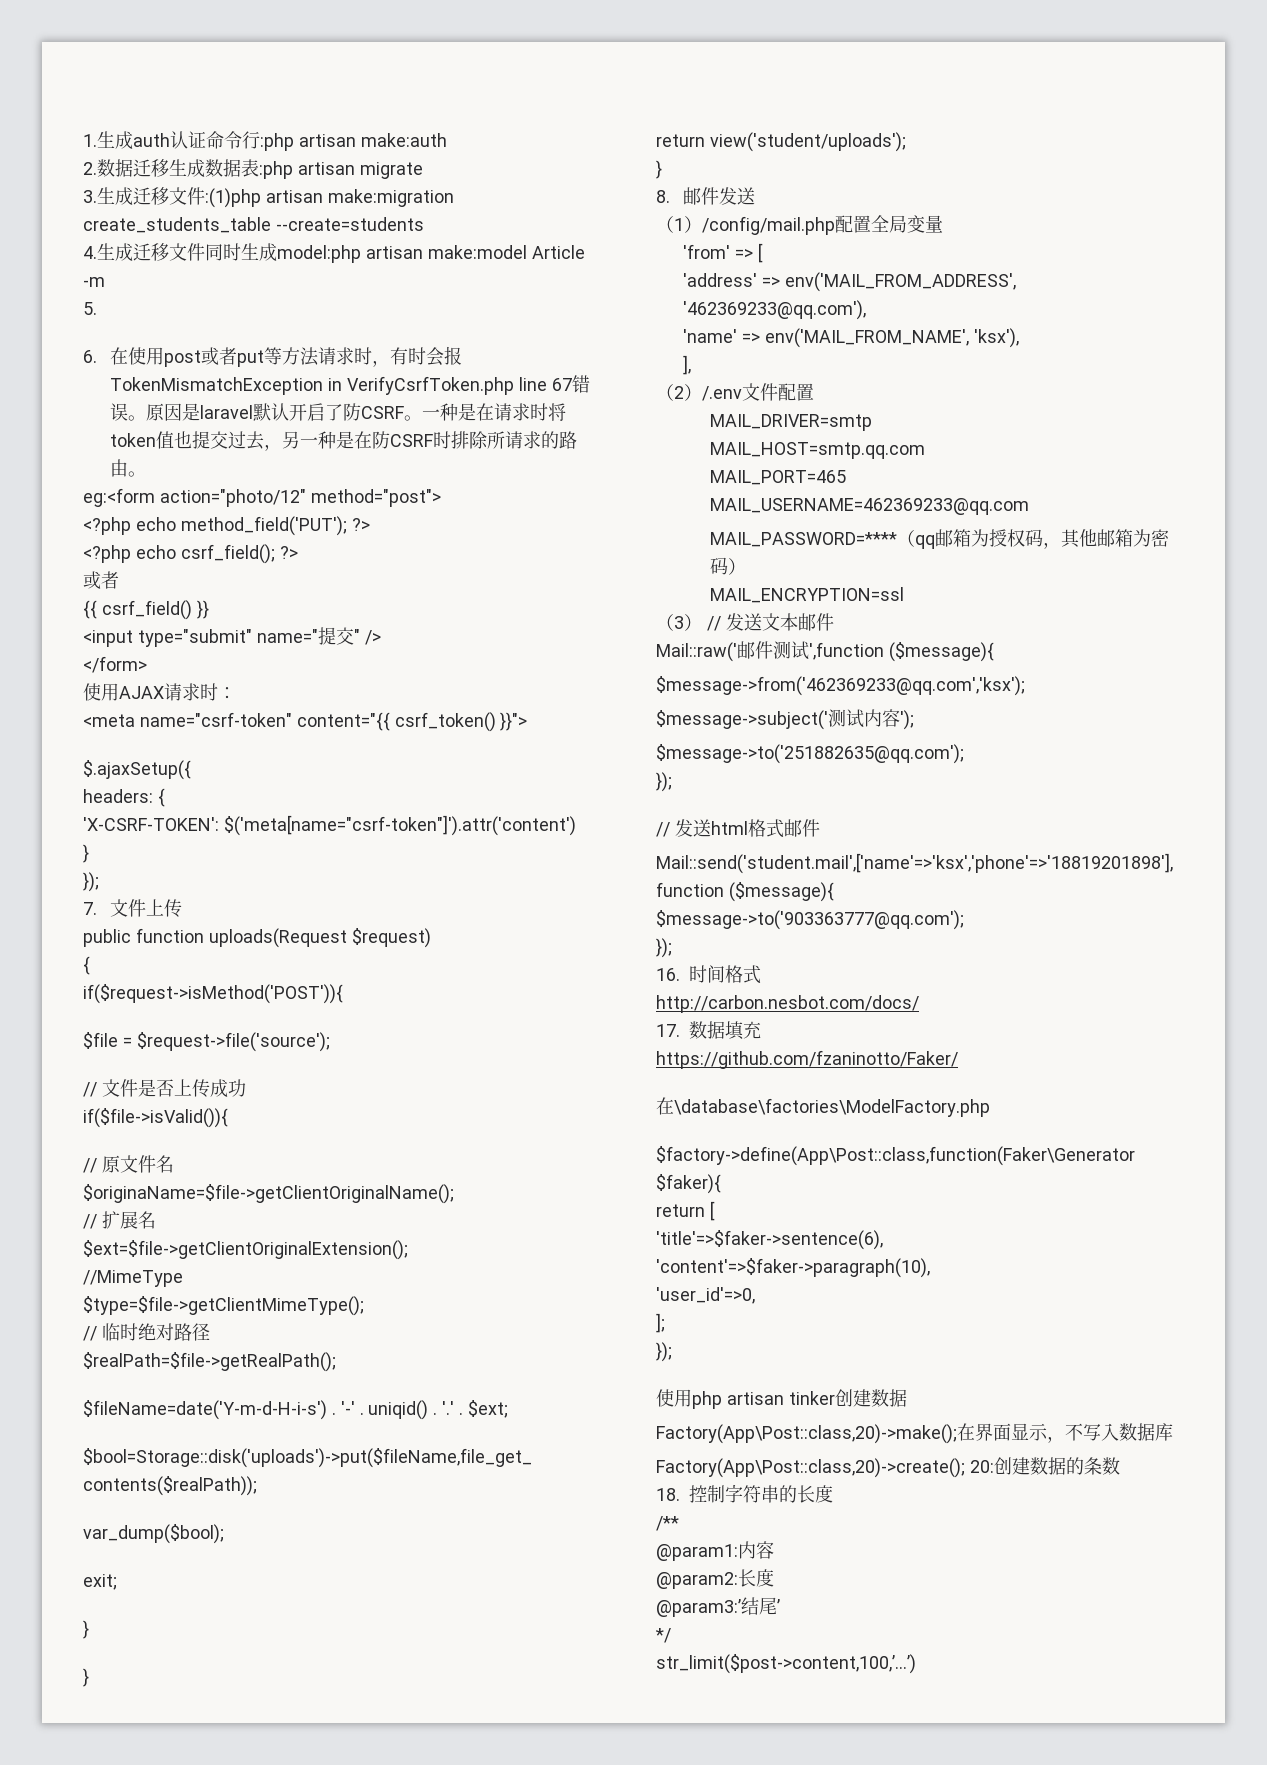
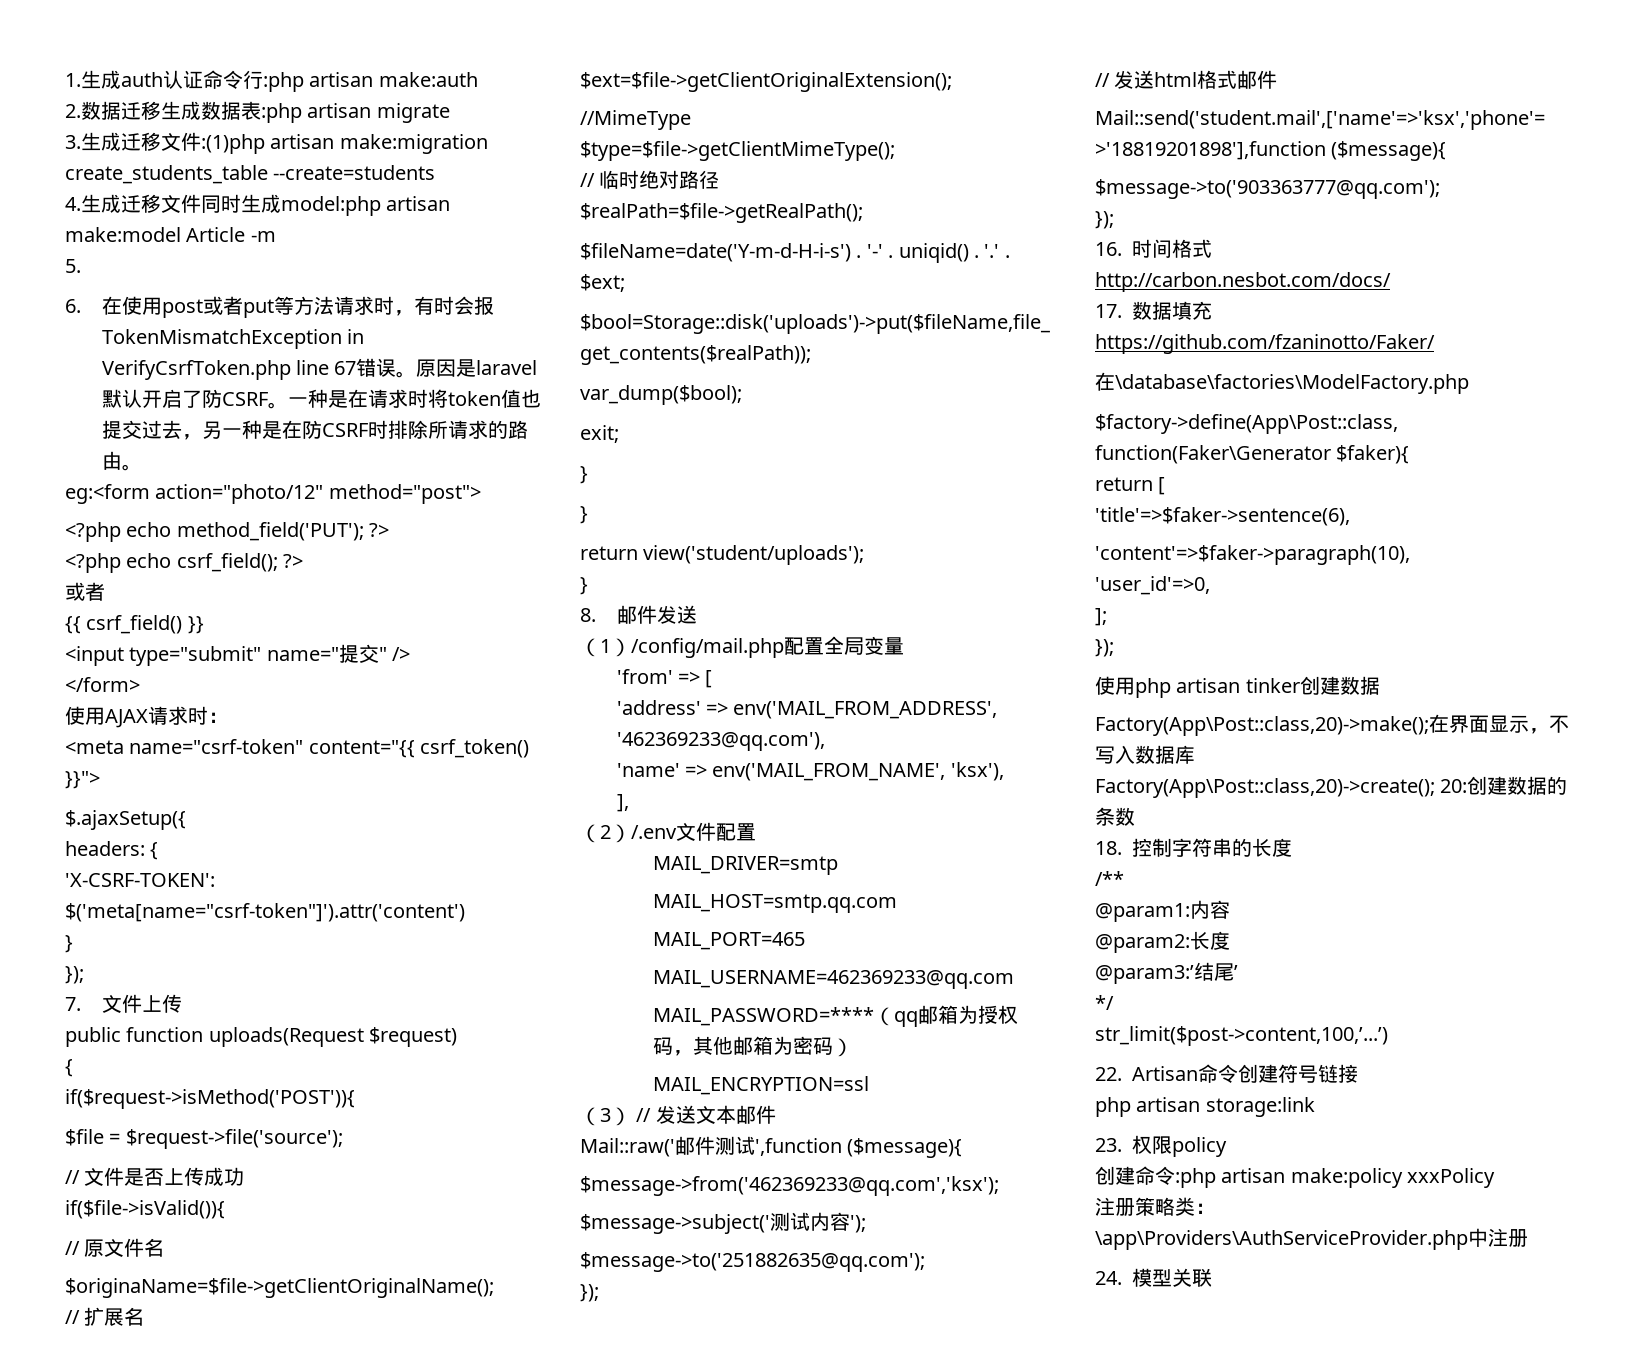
(916, 1664) none -> [1095,1064,1358,1083] [1095,1097,1315,1117] [1095,1135,1227,1157] [1095,1166,1496,1188] [1095,1197,1215,1216] [1095,1228,1528,1250] [1095,1268,1212,1287] // 22. Artisan命令创建符号链接 // php artisan storage:link // 23.权限policy // 创建命令:php artisan make:policy xxxPolicy // 注册策略类：\app\Providers\AuthServiceProvider.php中注册 // 24.模型关联

